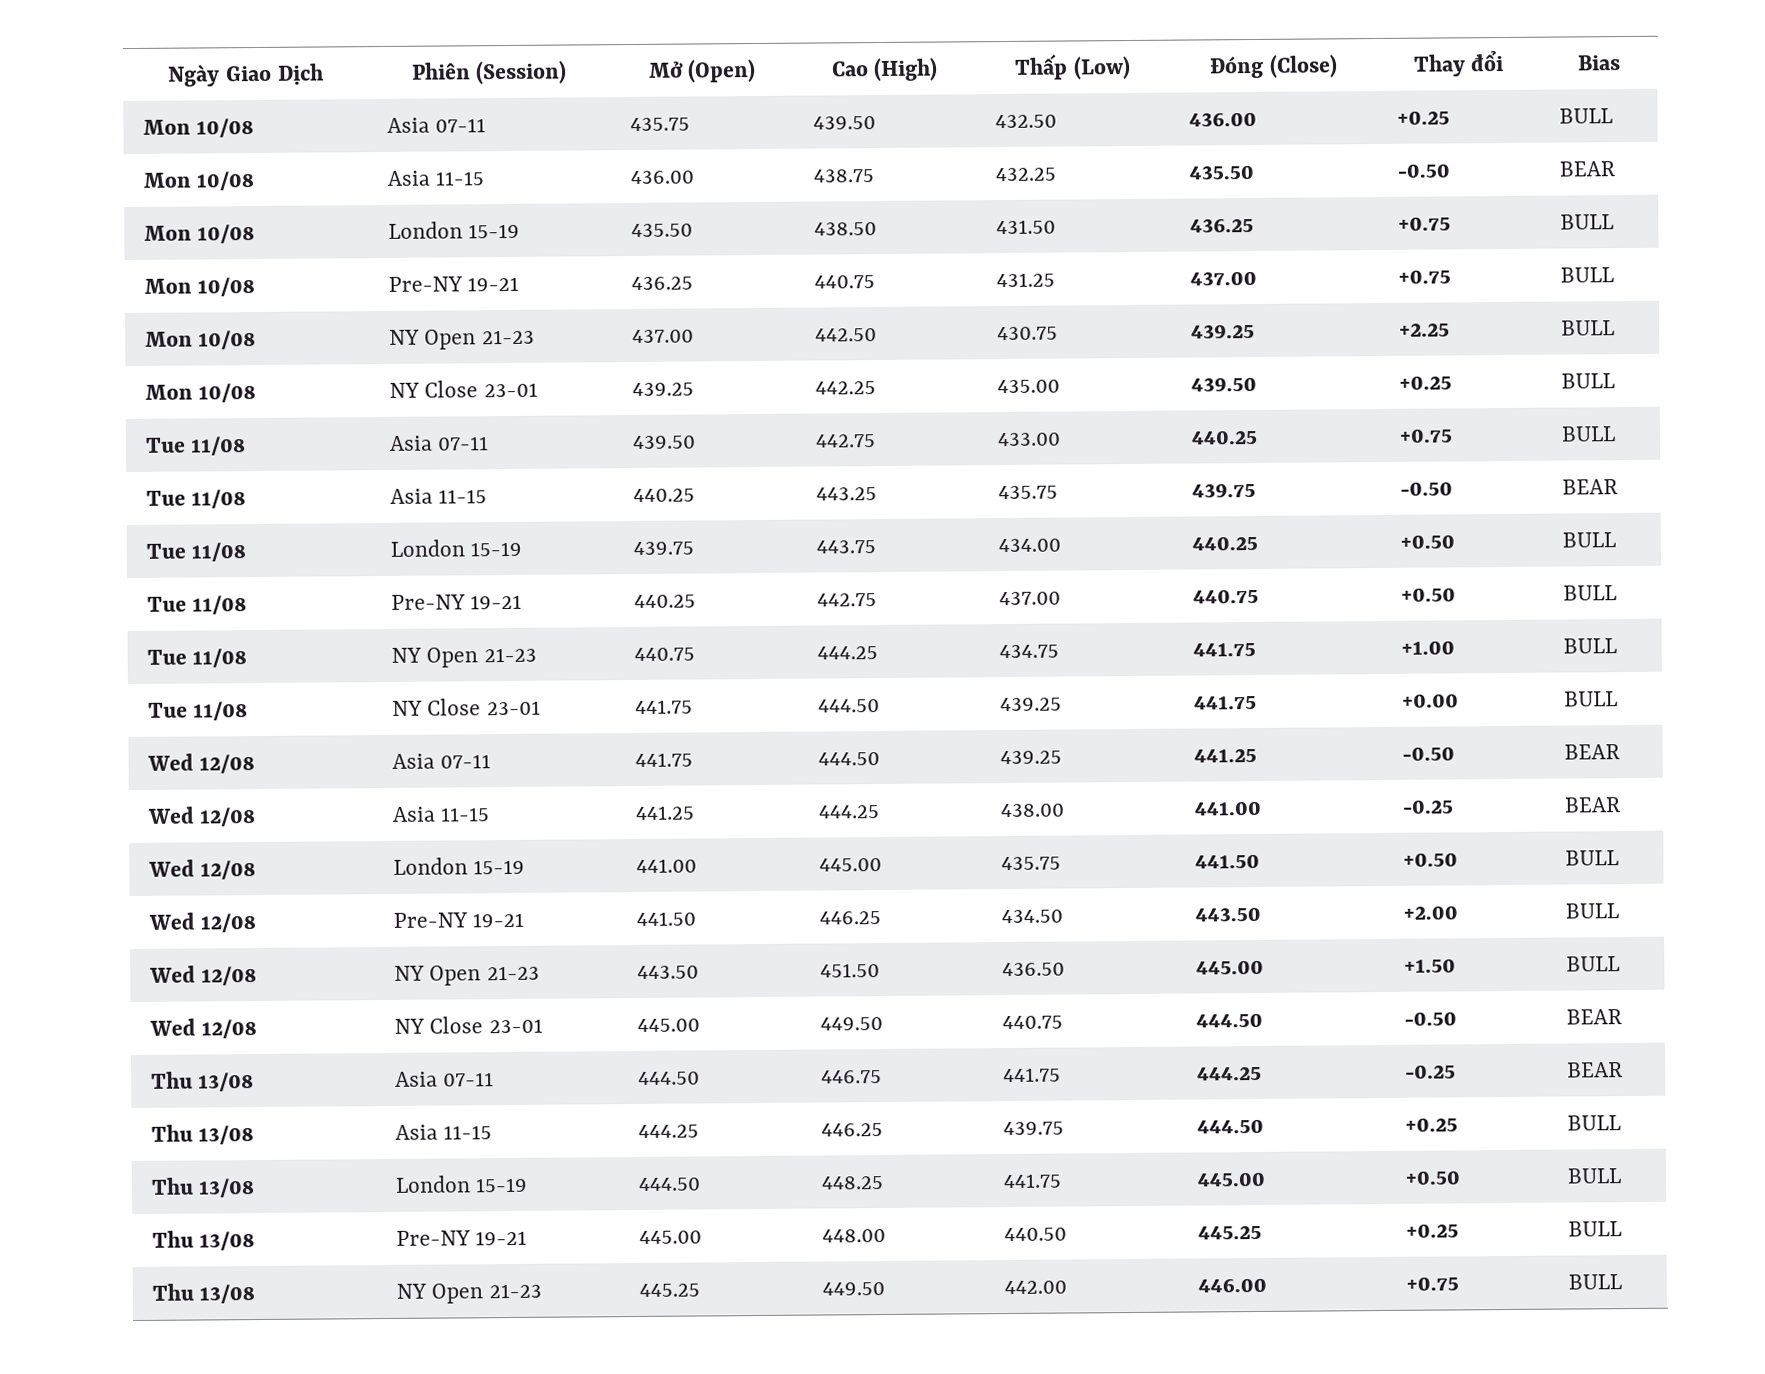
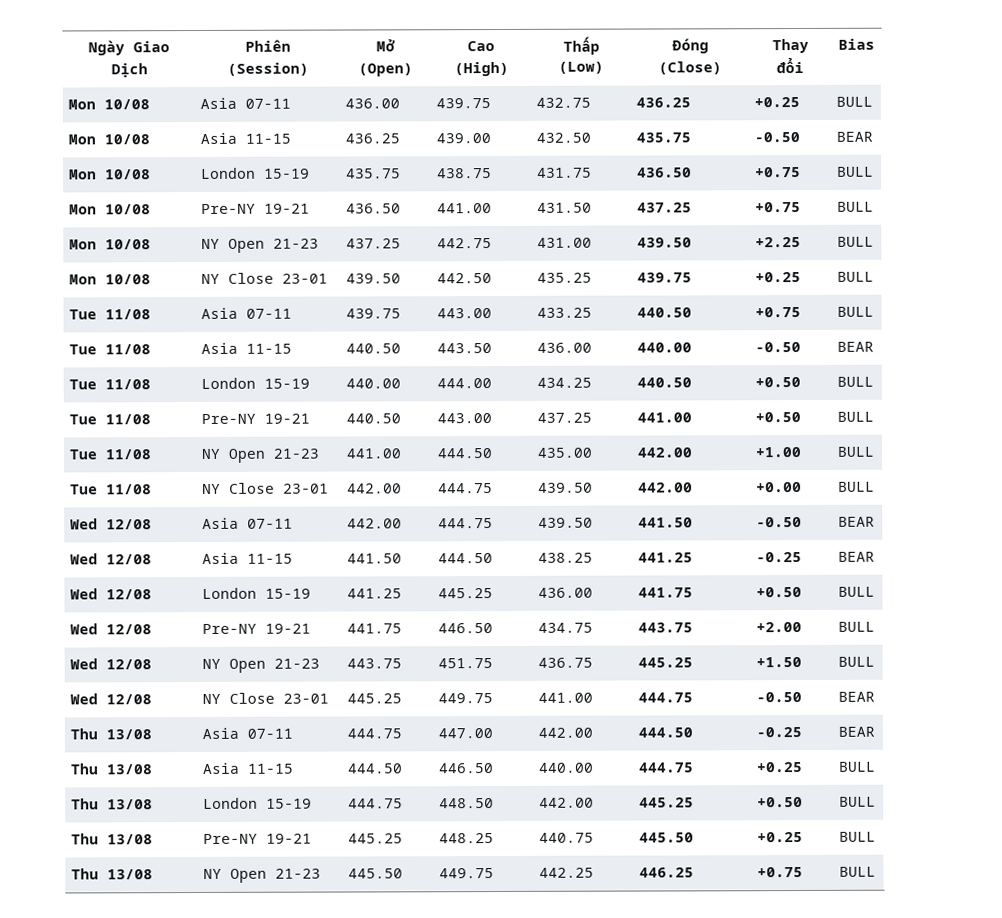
[629,117,690,132] [812,116,876,130] [994,114,1057,129] [1188,111,1257,127] 435.75 | 439.50 | 432.50 | 436.00 -> [345,98,401,109] [436,98,492,109] [536,97,592,108] [636,97,692,108] 436.00 | 439.75 | 432.75 | 436.25
[629,170,694,185] [812,169,874,183] [994,167,1056,182] [1188,165,1254,180] 436.00 | 438.75 | 432.25 | 435.50 -> [345,133,401,144] [436,133,492,144] [536,132,592,143] [636,132,692,143] 436.25 | 439.00 | 432.50 | 435.75
[630,223,693,238] [813,222,877,236] [995,219,1056,235] [1189,218,1254,233] 435.50 | 438.50 | 431.50 | 436.25 -> [346,168,402,179] [437,168,493,179] [537,167,593,178] [637,167,693,178] 435.75 | 438.75 | 431.75 | 436.50
[630,276,693,291] [813,275,875,289] [995,272,1055,288] [1189,270,1257,286] 436.25 | 440.75 | 431.25 | 437.00 -> [346,203,402,214] [437,203,493,214] [537,202,593,213] [637,202,693,213] 436.50 | 441.00 | 431.50 | 437.25
[631,329,694,344] [814,328,877,342] [996,326,1058,341] [1190,324,1255,339] 437.00 | 442.50 | 430.75 | 439.25 -> [346,238,402,249] [437,238,493,249] [537,237,593,248] [637,237,693,248] 437.25 | 442.75 | 431.00 | 439.50
[631,382,694,397] [814,381,876,395] [996,379,1060,394] [1190,376,1257,392] 439.25 | 442.25 | 435.00 | 439.50 -> [346,273,402,284] [437,273,493,284] [537,272,593,283] [637,272,693,283] 439.50 | 442.50 | 435.25 | 439.75
[631,435,696,450] [814,434,876,448] [996,432,1061,447] [1190,429,1258,445] 439.50 | 442.75 | 433.00 | 440.25 -> [346,308,402,319] [437,308,493,319] [537,307,593,318] [637,307,693,318] 439.75 | 443.00 | 433.25 | 440.50
[632,488,695,503] [815,487,877,501] [997,485,1058,500] [1191,482,1256,498] 440.25 | 443.25 | 435.75 | 439.75 -> [346,343,402,354] [437,343,493,354] [537,342,593,353] [637,342,693,353] 440.50 | 443.50 | 436.00 | 440.00
[632,541,694,555] [815,540,876,554] [997,538,1061,553] [1191,535,1258,551] 439.75 | 443.75 | 434.00 | 440.25 -> [346,378,402,389] [437,378,493,389] [537,377,593,388] [637,377,693,388] 440.00 | 444.00 | 434.25 | 440.50
[633,594,696,608] [816,593,877,607] [998,591,1061,606] [1192,588,1259,604] 440.25 | 442.75 | 437.00 | 440.75 -> [346,413,402,424] [437,413,493,424] [537,412,593,423] [637,412,693,423] 440.50 | 443.00 | 437.25 | 441.00
[633,647,695,661] [816,646,878,660] [998,644,1059,659] [1192,643,1256,657] 440.75 | 444.25 | 434.75 | 441.75 -> [346,448,402,459] [437,448,493,459] [537,447,593,458] [637,447,693,458] 441.00 | 444.50 | 435.00 | 442.00
[634,699,693,714] [817,699,880,713] [999,697,1062,712] [1193,696,1257,710] 441.75 | 444.50 | 439.25 | 441.75 -> [347,483,403,494] [438,483,494,494] [538,482,594,493] [638,482,694,493] 442.00 | 444.75 | 439.50 | 442.00
[634,752,693,767] [817,752,880,766] [999,750,1062,765] [1193,748,1257,763] 441.75 | 444.50 | 439.25 | 441.25 -> [347,518,403,529] [438,518,494,529] [538,517,594,528] [638,517,694,528] 442.00 | 444.75 | 439.50 | 441.50
[634,805,695,820] [817,805,880,819] [999,803,1065,818] [1193,800,1262,816] 441.25 | 444.25 | 438.00 | 441.00 -> [347,553,403,564] [438,553,494,564] [538,552,594,563] [638,552,694,563] 441.50 | 444.50 | 438.25 | 441.25
[635,858,697,873] [818,858,882,872] [1000,856,1061,871] [1194,853,1260,869] 441.00 | 445.00 | 435.75 | 441.50 -> [347,588,403,599] [438,588,494,599] [538,587,594,598] [638,587,694,598] 441.25 | 445.25 | 436.00 | 441.75
[635,911,696,926] [818,911,881,925] [1000,909,1063,924] [1194,906,1261,922] 441.50 | 446.25 | 434.50 | 443.50 -> [347,623,403,634] [438,623,494,634] [538,622,594,633] [638,622,694,633] 441.75 | 446.50 | 434.75 | 443.75
[636,965,699,979] [819,963,880,978] [1001,962,1065,977] [1195,959,1264,975] 443.50 | 451.50 | 436.50 | 445.00 -> [347,658,403,669] [438,658,494,669] [538,657,594,668] [638,657,694,668] 443.75 | 451.75 | 436.75 | 445.25
[636,1018,700,1032] [819,1017,883,1031] [1001,1015,1063,1030] [1195,1012,1263,1028] 445.00 | 449.50 | 440.75 | 444.50 -> [347,693,403,704] [438,693,494,704] [538,692,594,703] [638,692,694,703] 445.25 | 449.75 | 441.00 | 444.75
[637,1071,700,1085] [820,1070,882,1084] [1002,1067,1061,1083] [1196,1066,1262,1081] 444.50 | 446.75 | 441.75 | 444.25 -> [347,728,403,739] [438,728,494,739] [538,727,594,738] [638,727,694,738] 444.75 | 447.00 | 442.00 | 444.50
[637,1124,699,1138] [820,1123,883,1137] [1002,1121,1064,1136] [1196,1118,1264,1134] 444.25 | 446.25 | 439.75 | 444.50 -> [348,763,404,774] [439,763,495,774] [539,762,595,773] [639,762,695,773] 444.50 | 446.50 | 440.00 | 444.75
[637,1177,701,1191] [820,1176,884,1190] [1002,1173,1062,1189] [1196,1171,1266,1187] 444.50 | 448.25 | 441.75 | 445.00 -> [348,798,404,809] [439,798,495,809] [539,797,595,808] [639,797,695,808] 444.75 | 448.50 | 442.00 | 445.25
[638,1230,702,1244] [821,1228,886,1243] [1003,1227,1067,1242] [1197,1225,1262,1240] 445.00 | 448.00 | 440.50 | 445.25 -> [348,833,404,844] [439,833,495,844] [539,832,595,843] [639,832,695,843] 445.25 | 448.25 | 440.75 | 445.50
[638,1283,700,1297] [821,1282,885,1296] [1003,1280,1067,1295] [1197,1277,1267,1293] 445.25 | 449.50 | 442.00 | 446.00 -> [348,868,404,879] [439,868,495,879] [539,867,595,878] [639,867,695,878] 445.50 | 449.75 | 442.25 | 446.25

